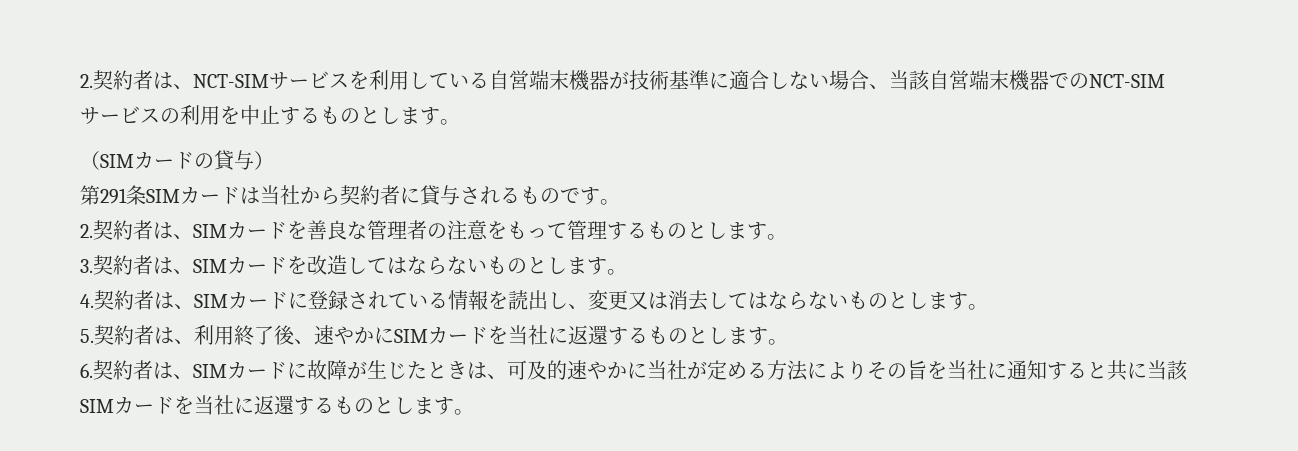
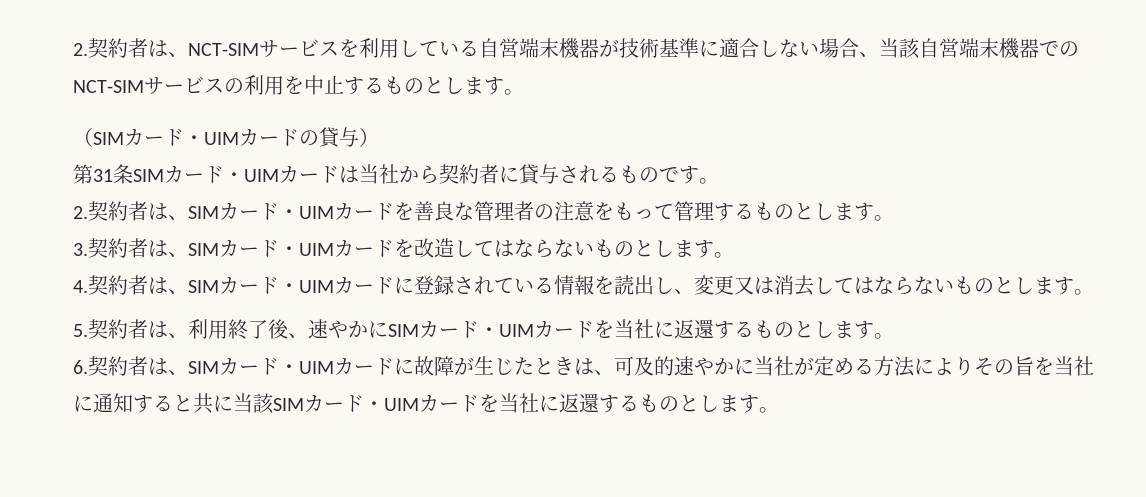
(194, 160) none -> [184,128,299,146] ・UIMカード
[100,188,127,204] 291 -> [93,169,113,182] 31
(240, 195) none -> [224,165,339,183] ・UIMカード
(287, 230) none -> [279,202,394,220] ・UIMカード
(287, 265) none -> [279,239,394,257] ・UIMカード
(288, 300) none -> [279,276,394,294] ・UIMカード
(488, 335) none -> [479,320,594,338] ・UIMカード
(287, 370) none -> [279,357,394,375] ・UIMカード
(174, 405) none -> [364,394,479,412] ・UIMカード

